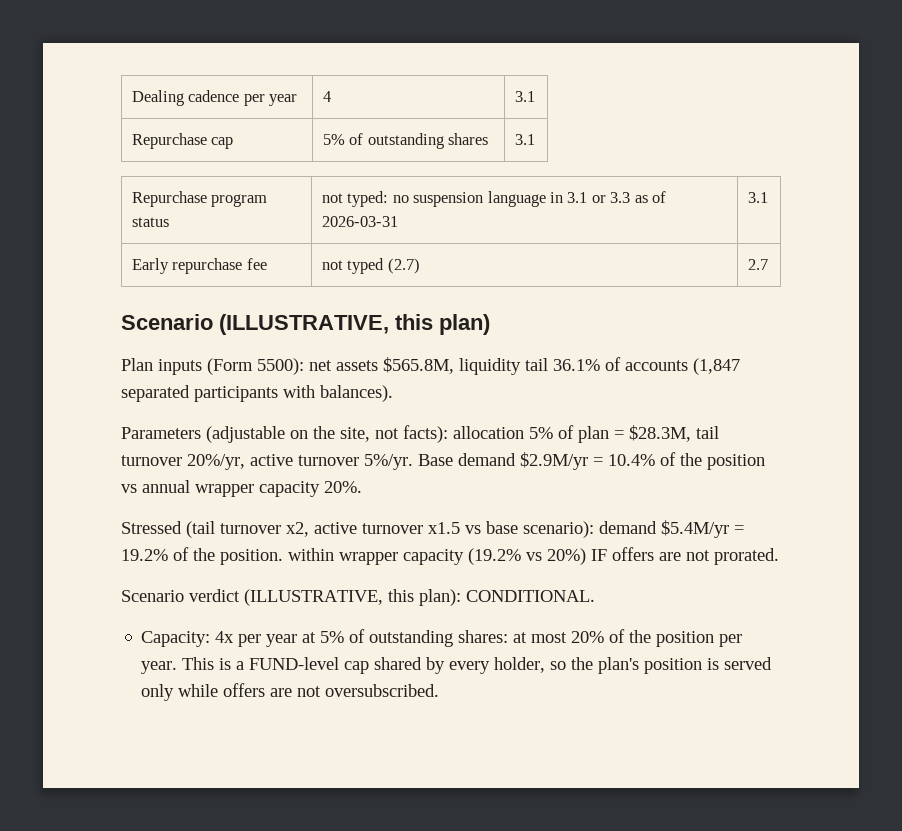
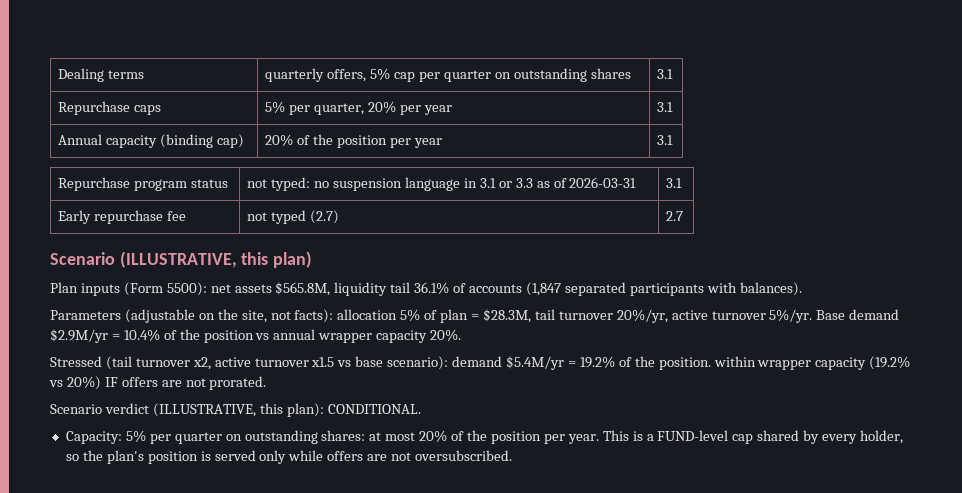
[188,90,298,106] [322,91,331,102] [514,91,535,102] [131,133,234,149] [322,133,489,149] cadence per year | 4 | 3.1 // Repurchase cap | 5% of outstanding shares -> [108,70,145,79] [265,68,631,82] [657,69,674,79] [58,101,162,115] [265,101,452,115] [657,102,674,112] [58,134,245,148] [265,134,442,148] terms | quarterly offers, 5% cap per quarter on outstanding shares | 3.1 // Repurchase caps | 5% per quarter, 20% per year | 3.1 // Annual capacity (binding cap) | 20% of the position per year
[215,629,366,647] 4x per year at 5% of -> [125,430,242,444] 5% per quarter on

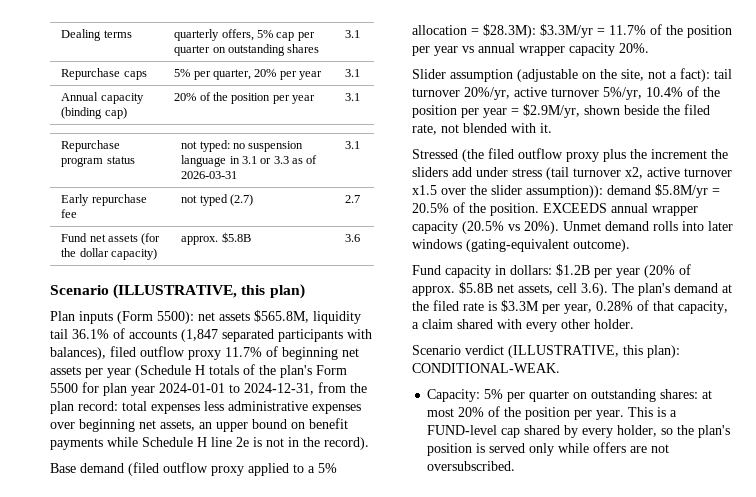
(684, 216) none -> [61,233,161,245] [61,248,157,260] [181,232,251,245] [345,234,361,242] // Fund net assets (for the dollar capacity) | approx. $5.8B | 3.6
[739,282,802,296] [50,309,900,323] [50,329,254,343] balances). // Parameters (adjustable on the site, not facts): allocation 5% of plan = $28.3M, tail turnover 20%/yr, active turnover 5%/yr. Base demand $2.9M/yr = 10.4% of the position -> [50,346,359,360] [50,364,347,378] [50,382,367,396] [50,401,361,414] [50,418,348,432] [50,437,369,450] [50,462,337,476] [412,24,732,38] [412,46,458,56] balances), filed outflow proxy 11.7% of beginning net assets per year (Schedule H totals of the plan's Form 5500 for plan year 2024-01-01 to 2024-12-31, from the plan record: total expenses less administrative expenses over beginning net assets, an upper bound on benefit payments while Schedule H line 2e is not in the record). // Base demand (filed outflow proxy applied to a 5% allocation = $28.3M): $3.3M/yr = 11.7% of the position per year
[50,356,102,367] Stressed -> [412,68,732,82] [412,86,720,100] [412,104,710,118] [412,123,552,135] [412,148,728,162] [412,167,542,177] Slider assumption (adjustable on the site, not a fact): tail turnover 20%/yr, active turnover 5%/yr, 10.4% of the position per year = $2.9M/yr, shown beside the filed rate, not blended with it. // Stressed (the filed outflow proxy plus the increment the sliders add under stress
[337,356,911,370] [49,376,267,390] vs base scenario): demand $5.4M/yr = 19.2% of the position. within wrapper capacity (19.2% vs 20%) IF offers are not prorated. -> [441,184,720,198] [412,202,698,216] [412,221,733,234] [412,239,630,252] [412,264,691,278] [412,282,732,296] [412,300,728,314] [412,319,634,332] over the slider assumption)): demand $5.8M/yr = 20.5% of the position. EXCEEDS annual wrapper capacity (20.5% vs 20%). Unmet demand rolls into later windows (gating-equivalent outcome). // Fund capacity in dollars: $1.2B per year (20% of approx. $5.8B net assets, cell 3.6). The plan's demand at the filed rate is $3.3M per year, 0.28% of that capacity, a claim shared with every other holder.
[327,404,421,414] CONDITIONAL. -> [412,363,560,373] CONDITIONAL-WEAK.

